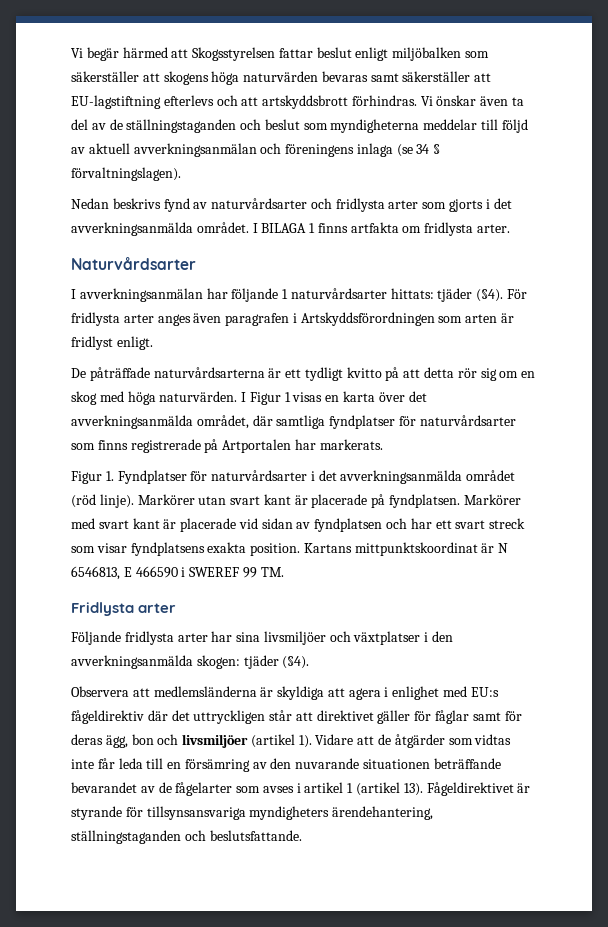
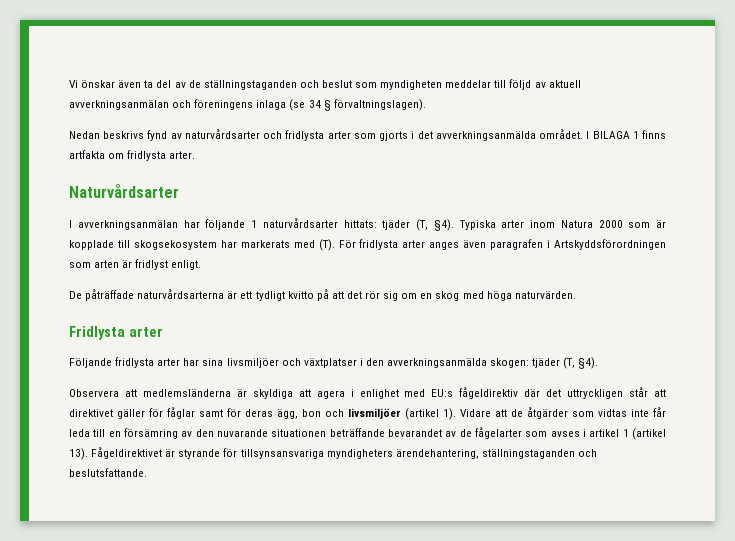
[71,47,490,61] [71,71,492,85] [71,95,433,109] Vi begär härmed att Skogsstyrelsen fattar beslut enligt miljöbalken som säkerställer att skogens höga naturvärden bevaras samt säkerställer att EU-lagstiftning efterlevs och att artskyddsbrott förhindras. Vi -> [69,80,78,88] Vi
[330,119,420,133] myndigheterna -> [380,80,443,90] myndigheten
[476,289,504,302] (§4). -> [416,219,666,231] [69,239,335,251] (T, §4). Typiska arter inom Natura 2000 som är kopplade till skogsekosystem har markerats med (T).
[424,367,455,378] detta -> [346,291,362,299] det
[241,391,427,405] [71,415,516,429] [71,439,383,453] [71,470,516,484] [71,494,521,508] [71,518,526,532] [71,542,509,556] [71,566,284,580] I Figur 1 visas en karta över det avverkningsanmälda området, där samtliga fyndplatser för naturvårdsarter som finns registrerade på Artportalen har markerats. // Figur 1. Fyndplatser för naturvårdsarter i det avverkningsanmälda området (röd linje). Markörer utan svart kant är placerade på fyndplatsen. Markörer med svart kant är placerade vid sidan av fyndplatsen och har ett svart streck som visar fyndplatsens exakta position. Kartans mittpunktskoordinat är N 6546813, E 466590 i SWEREF 99 TM. -> (576, 295) none
[282,656,310,669] (§4). -> [563,357,599,369] (T, §4).

